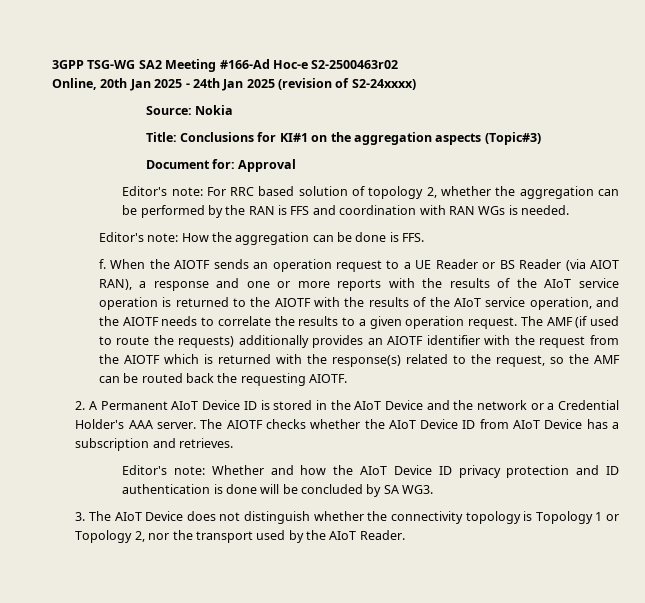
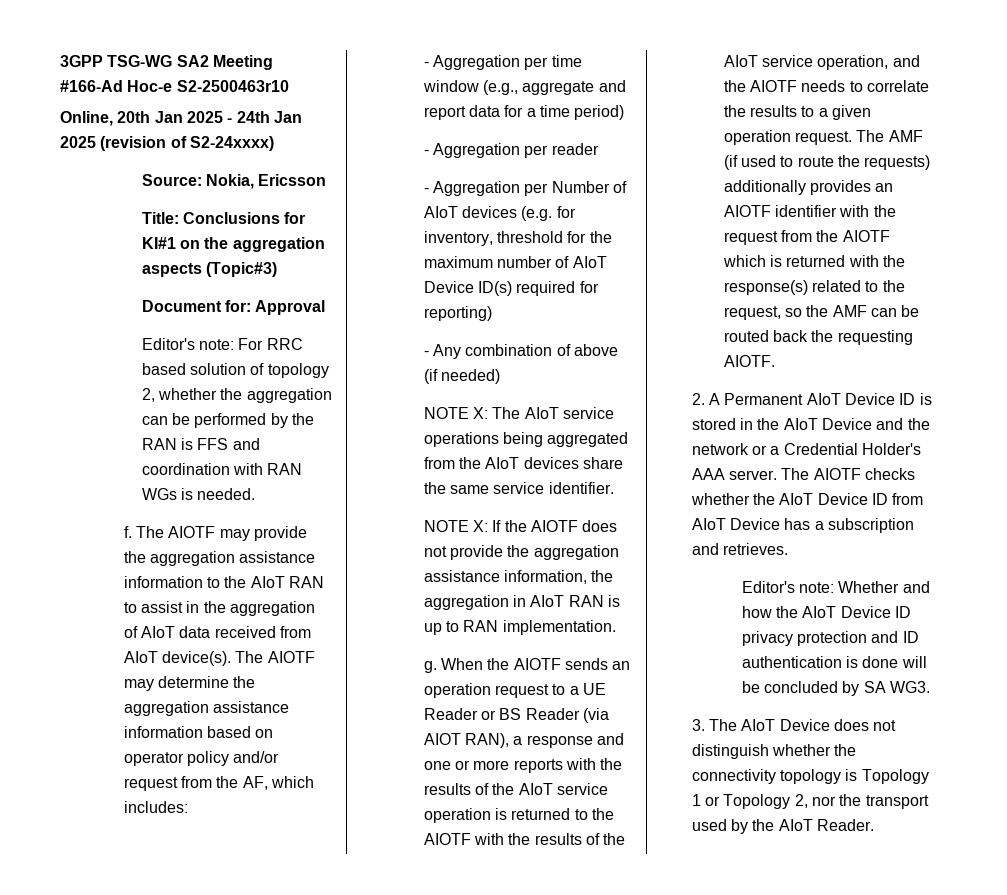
[311,60,399,69] S2-2500463r02 -> [176,80,289,92] S2-2500463r10
[194,105,233,115] Nokia -> [205,174,327,189] Nokia, Ericsson
[98,232,425,245] [98,259,106,269] Editor's note: How the aggregation can be done is FFS. // f. -> [123,526,307,541] [123,551,316,566] [123,576,324,588] [123,601,315,616] [123,626,311,638] [123,651,315,666] [123,676,256,691] [123,701,289,716] [123,726,274,738] [123,751,280,766] [123,776,314,791] [123,801,188,813] [423,55,582,70] [422,80,626,95] [423,105,625,120] [423,143,599,158] [423,181,627,196] [423,206,576,221] [423,231,612,246] [423,256,607,268] [423,281,599,296] [423,306,492,321] [423,344,618,359] [423,369,500,384] [423,407,614,419] [423,432,629,447] [423,457,623,469] [423,482,614,494] [423,520,618,532] [423,545,619,560] [423,570,614,584] [423,595,620,610] [423,620,616,635] [423,661,437,673] f. The AIOTF may provide the aggregation assistance information to the AIoT RAN to assist in the aggregation of AIoT data received from AIoT device(s). The AIOTF may determine the aggregation assistance information based on operator policy and/or request from the AF, which includes: // - Aggregation per time window (e.g., aggregate and report data for a time period) // - Aggregation per reader // - Aggregation per Number of AIoT devices (e.g. for inventory, threshold for the maximum number of AIoT Device ID(s) required for reporting) // - Any combination of above (if needed) // NOTE X: The AIoT service operations being aggregated from the AIoT devices share the same service identifier. // NOTE X: If the AIOTF does not provide the aggregation assistance information, the aggregation in AIoT RAN is up to RAN implementation. // g.

